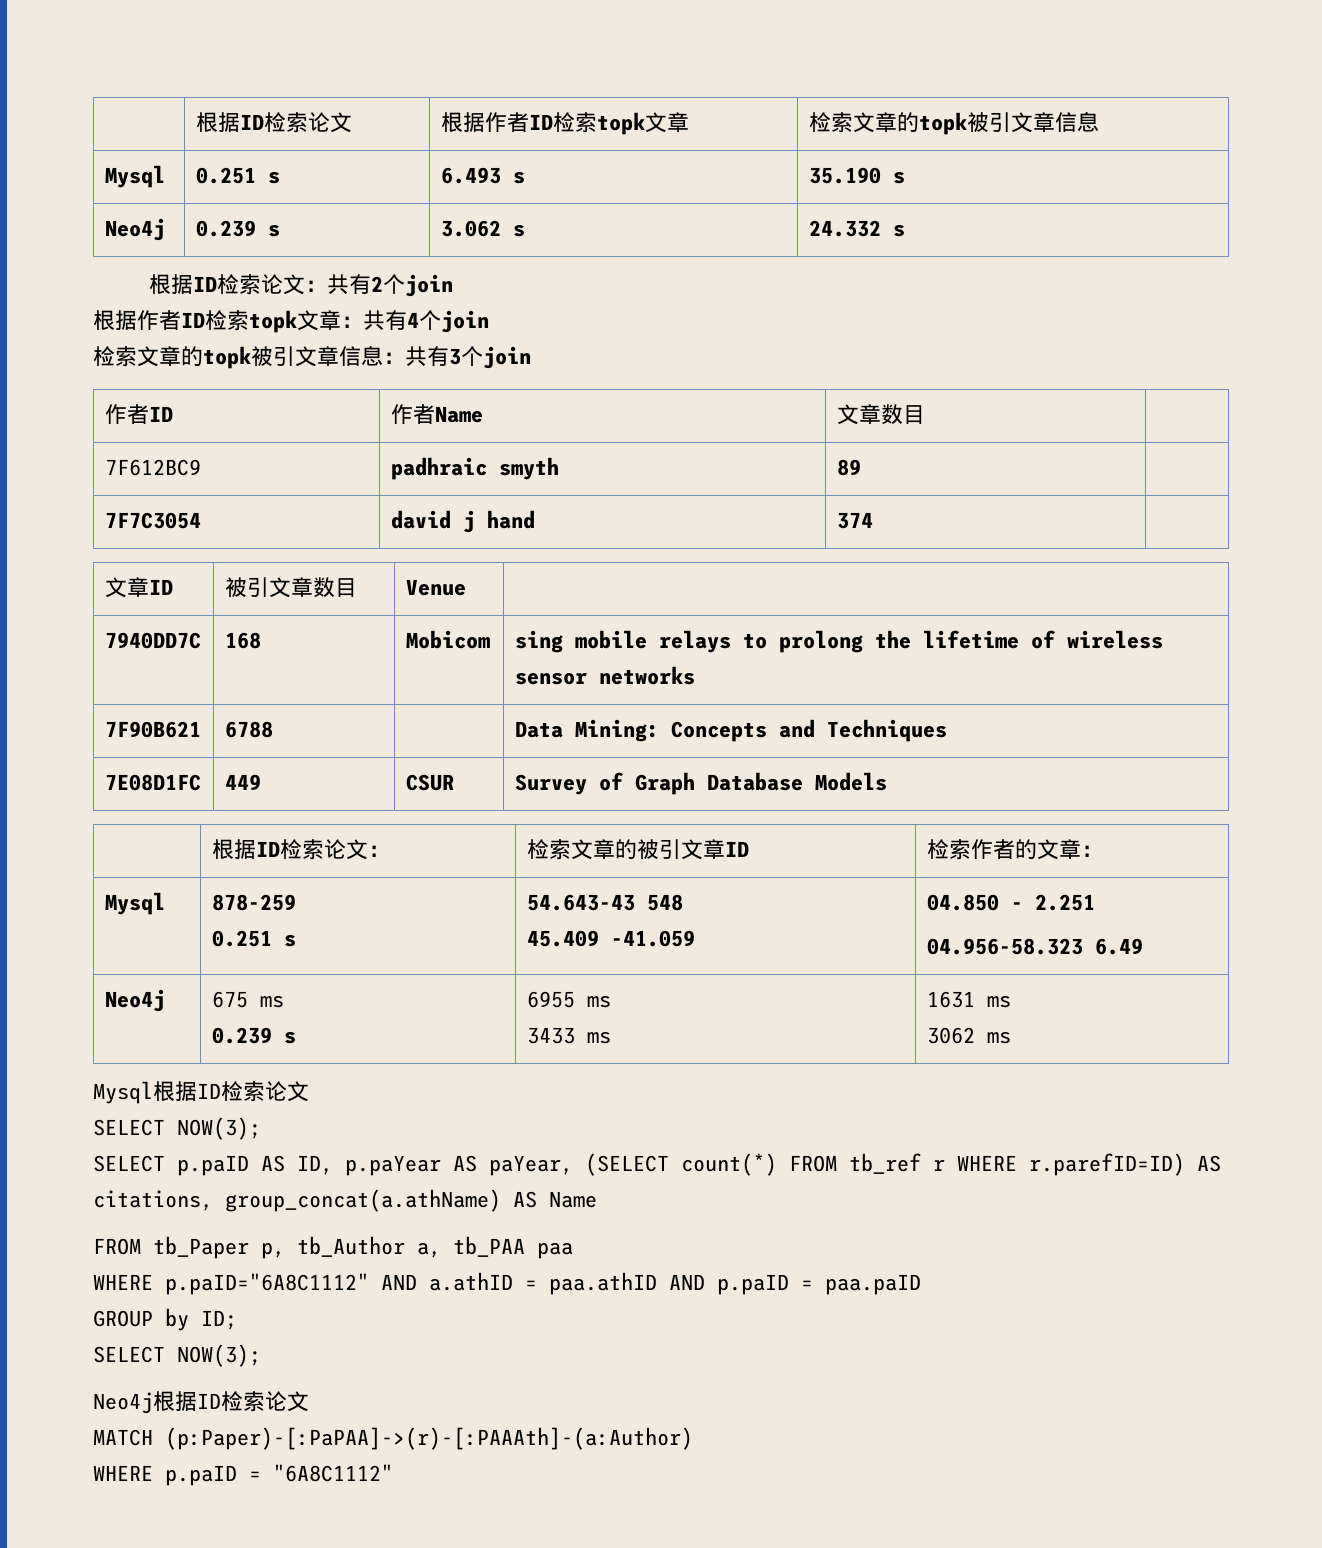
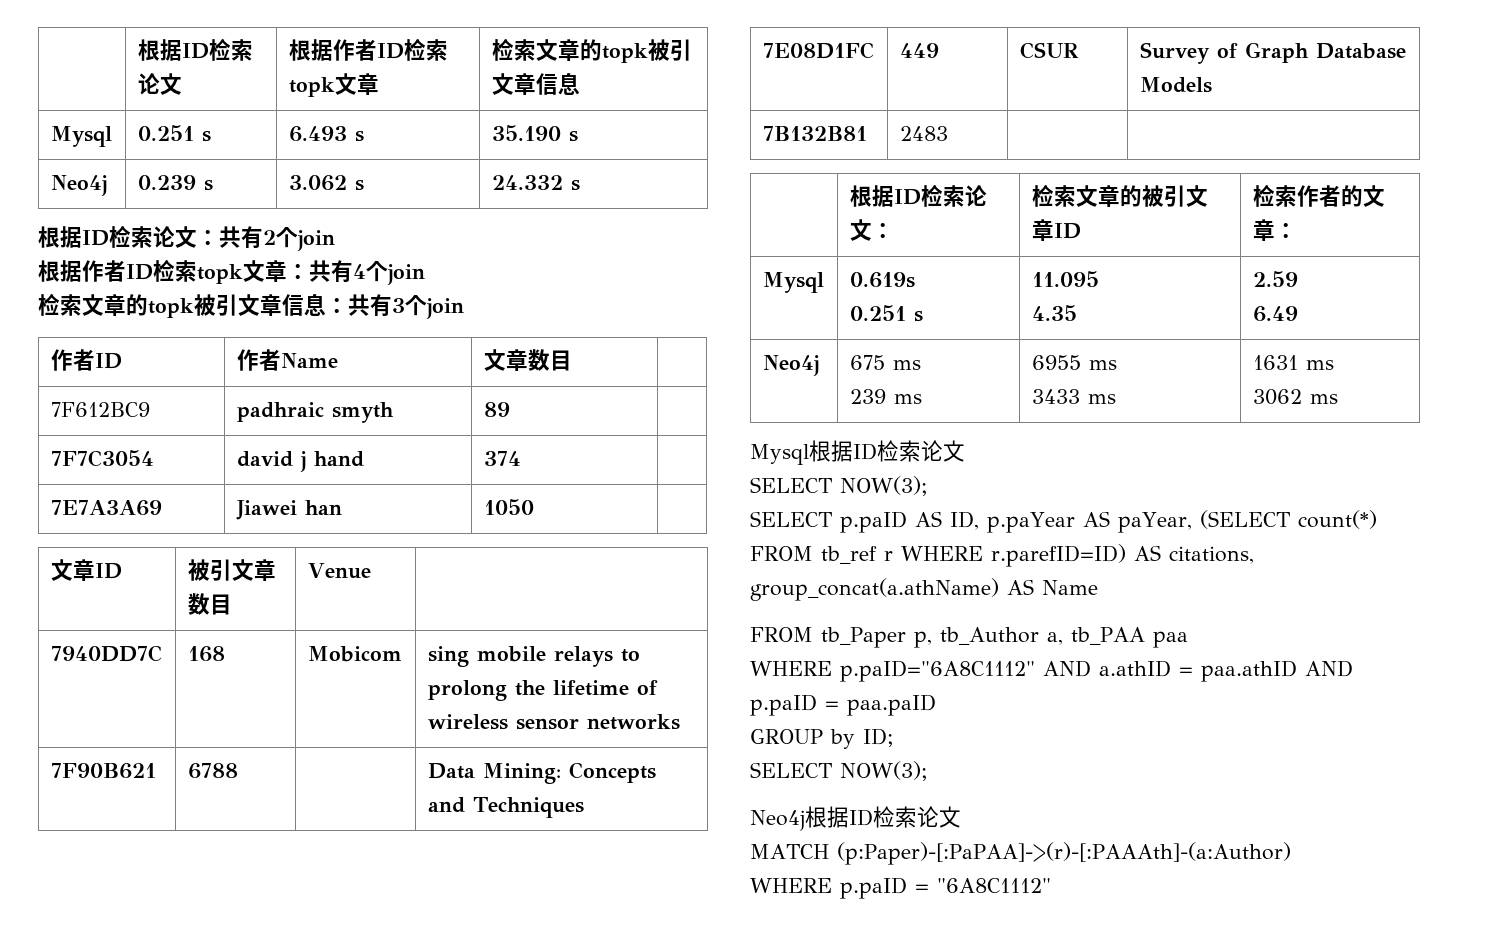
(873, 520) none -> [50,500,162,516] [235,500,342,520] [483,499,534,515] // 7E7A3A69 | Jiawei han | 1050 |
(887, 781) none -> [762,126,867,141] [899,126,948,141] // 7B132B81 | 2483 | |
[211,894,296,911] [211,930,296,947] [526,894,683,911] [526,930,695,947] [926,894,1095,911] [926,938,1083,955] 878-259 // 0.251 s | 54.643-43 548 // 45.409 -41.059 | 04.850 - 2.251 // 04.956-58.323 -> [849,272,915,288] [849,305,923,322] [1031,271,1099,287] [1031,305,1077,321] [1252,271,1298,287] 0.619s // 0.251 s | 11.095 // 4.35 | 2.59 //
[211,1027,296,1044] 0.239 s -> [849,389,922,404] 239 ms

